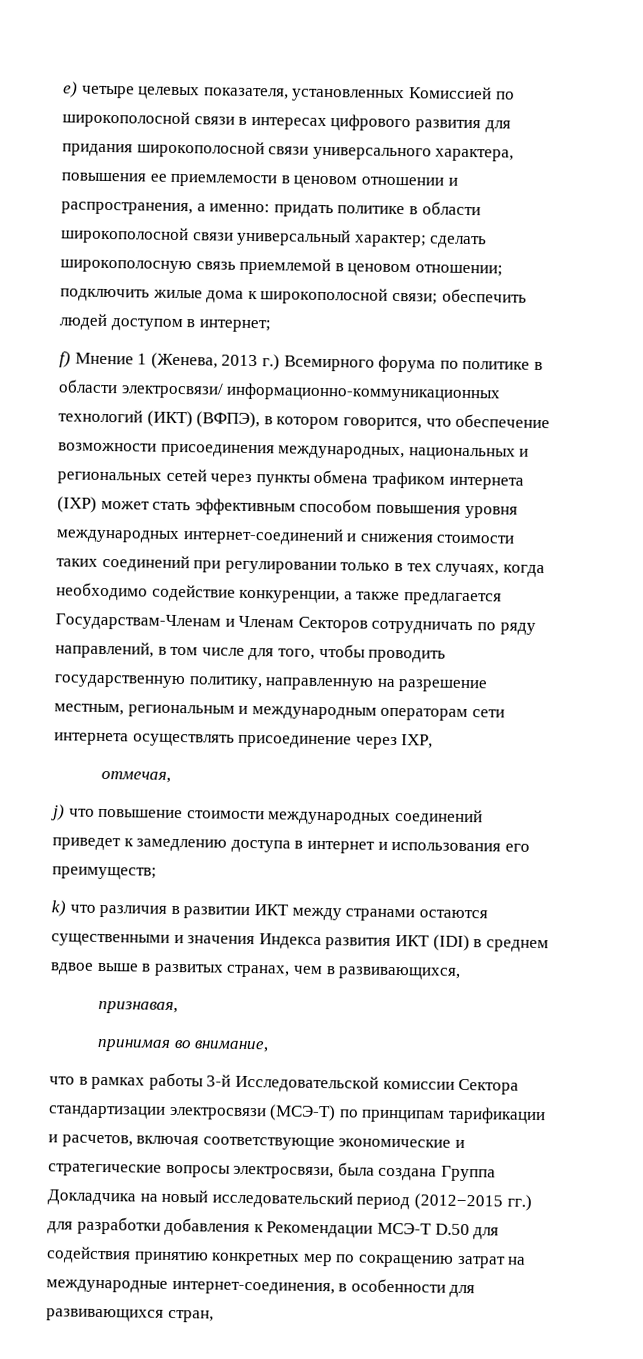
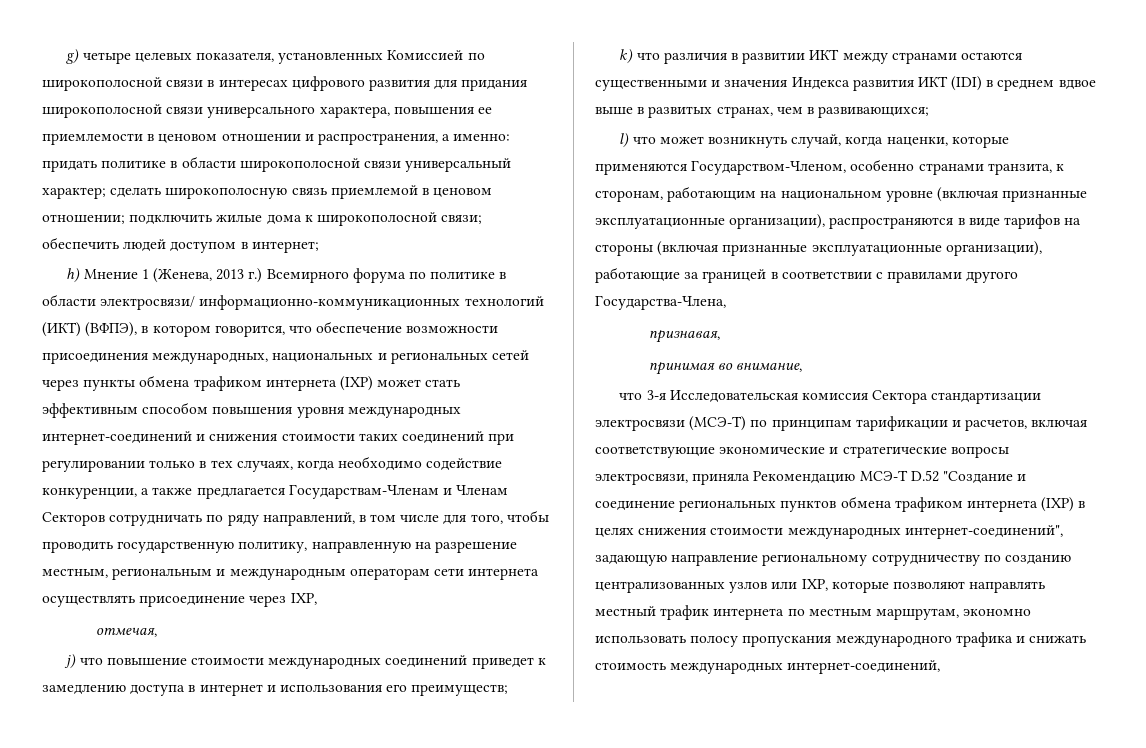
[63,81,78,98] e) -> [66,49,80,64] g)
[59,351,71,368] f) -> [66,268,81,283] h)
[338,966,462,980] развивающихся, -> [818,106,930,118] [619,133,1009,148] [595,159,1064,175] [595,186,1088,202] [595,214,1082,229] [595,241,1042,256] [595,267,1019,283] [595,296,726,310] развивающихся; // l) что может возникнуть случай, когда наценки, которые применяются Государством-Членом, особенно странами транзита, к сторонам, работающим на национальном уровне (включая признанные эксплуатационные организации), распространяются в виде тарифов на стороны (включая признанные эксплуатационные организации), работающие за границей в соответствии с правилами другого Государства-Члена,
[78,1072,455,1093] в рамках работы 3-й Исследовательской комиссии -> [646,390,868,403] 3-я Исследовательская комиссия
[337,1162,496,1182] [47,1189,532,1211] [47,1216,500,1240] [46,1246,527,1269] [46,1278,476,1298] [46,1308,214,1323] была создана Группа Докладчика на новый исследовательский период (2012−2015 гг.) для разработки добавления к Рекомендации МСЭ-Т D.50 для содействия принятию конкретных мер по сокращению затрат на международные интернет-соединения, в особенности для развивающихся стран, -> [692,470,1027,485] [595,496,1086,512] [595,525,1063,539] [595,554,1071,566] [595,579,1046,593] [595,605,1032,620] [595,632,1087,647] [595,660,941,674] приняла Рекомендацию МСЭ-Т D.52 "Создание и соединение региональных пунктов обмена трафиком интернета (IXP) в целях снижения стоимости международных интернет-соединений", задающую направление региональному сотрудничеству по созданию централизованных узлов или IXP, которые позволяют направлять местный трафик интернета по местным маршрутам, экономно использовать полосу пропускания международного трафика и снижать стоимость международных интернет-соединений,

